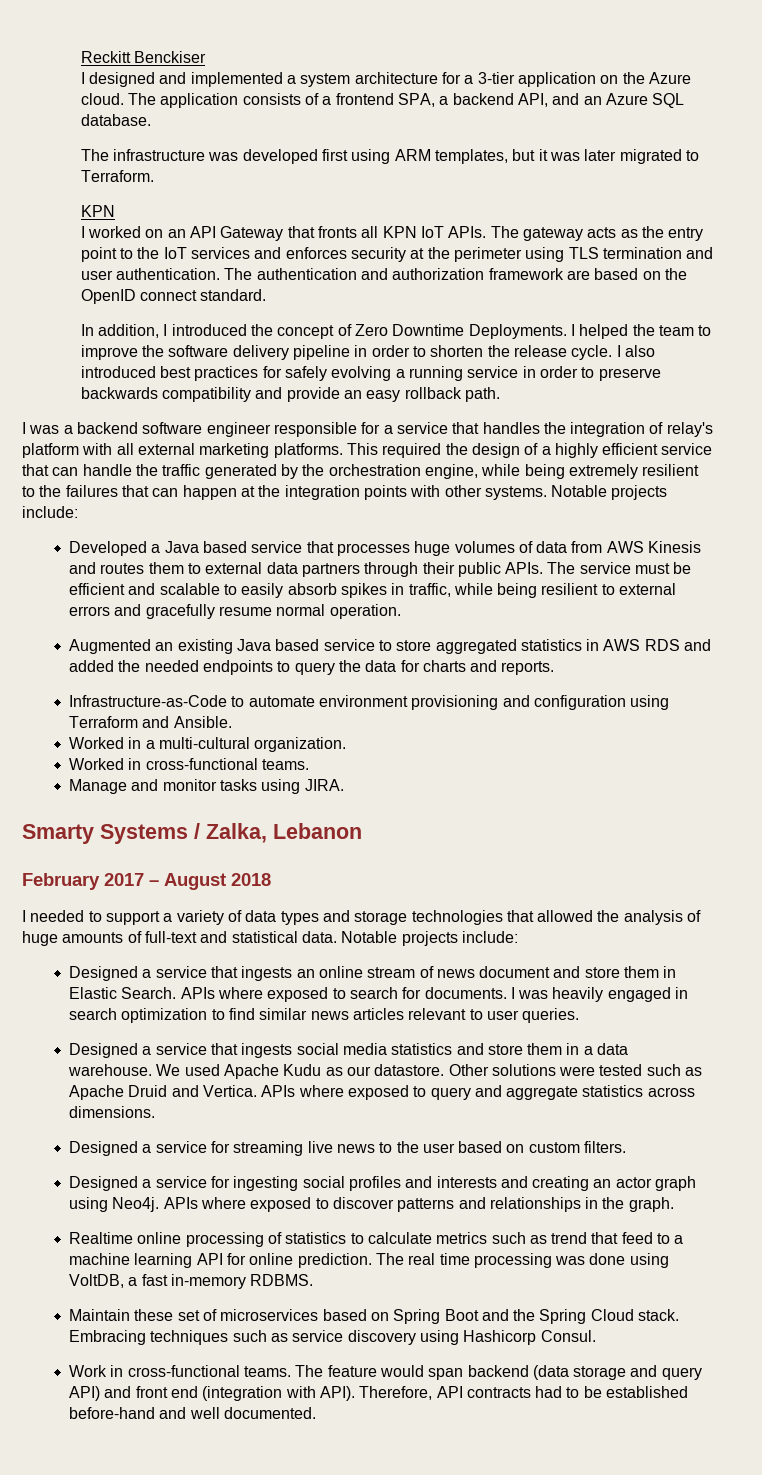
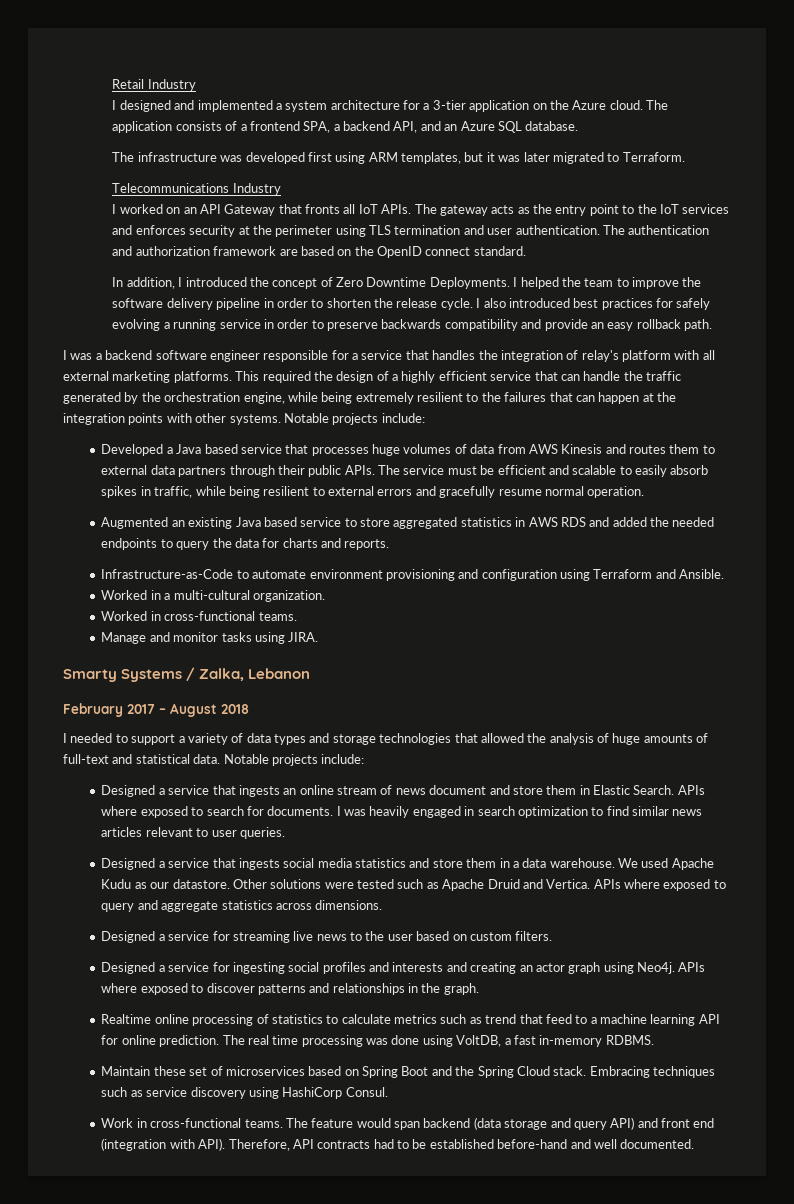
[80,51,207,63] Reckitt Benckiser -> [112,79,196,91] Retail Industry
[80,205,115,217] KPN -> [112,183,281,195] Telecommunications Industry
[382,226,417,238] KPN -> (356, 209) none
[463,1330,537,1345] Hashicorp -> [282,1087,343,1099] HashiCorp

